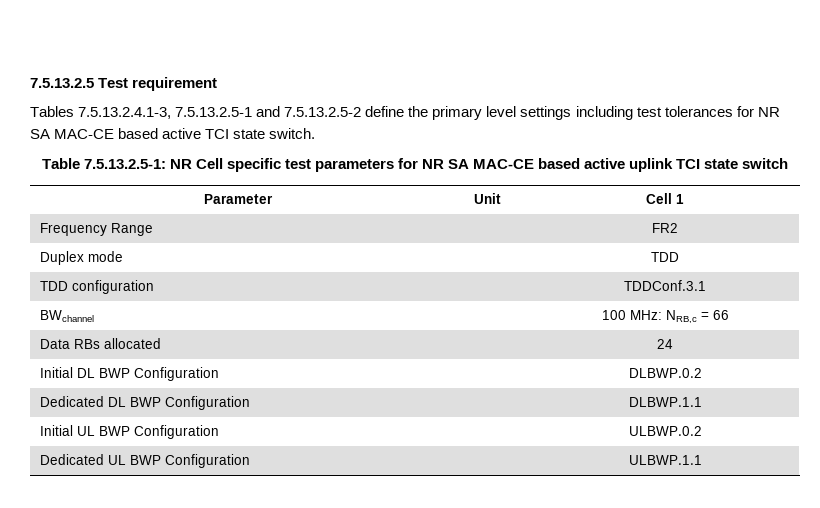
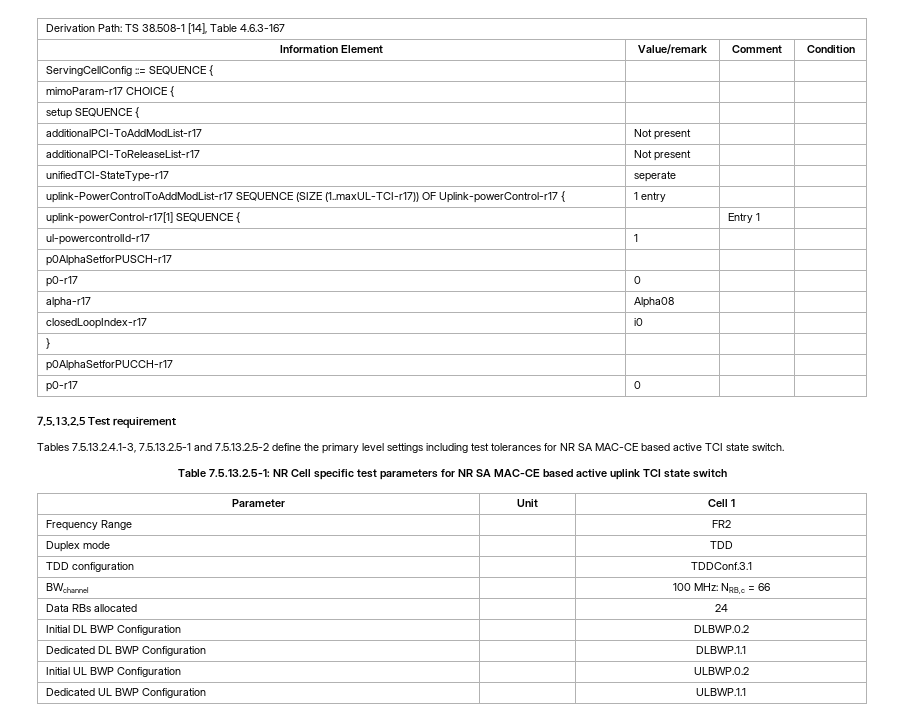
(30, 83) none -> [45,23,285,34] [280,45,383,53] [638,44,707,54] [732,45,782,53] [806,45,855,53] [45,65,213,76] [45,86,174,97] [45,107,139,119] [45,129,202,137] [633,129,691,140] [45,150,200,158] [633,150,691,161] [45,171,169,182] [633,171,676,182] [45,191,565,203] [633,192,666,202] [45,212,240,224] [727,213,760,223] [45,234,150,245] [633,234,638,242] [45,255,172,266] [45,276,78,287] [633,276,641,284] [45,297,91,308] [633,297,674,308] [45,318,147,329] [633,318,643,326] [45,338,50,349] [45,360,173,371] [45,381,78,392] [633,381,641,389] Derivation Path: TS 38.508-1 [14], Table 4.6.3-167 // Information Element | Value/remark | Comment | Condition // ServingCellConfig ::= SEQUENCE { | | | // mimoParam-r17 CHOICE { | | | // setup SEQUENCE { | | | // additionalPCI-ToAddModList-r17 | Not present | | // additionalPCI-ToReleaseList-r17 | Not present | | // unifiedTCI-StateType-r17 | seperate | | // uplink-PowerControlToAddModList-r17 SEQUENCE (SIZE (1..maxUL-TCI-r17)) OF Uplink-powerControl-r17 { | 1 entry | | // uplink-powerControl-r17[1] SEQUENCE { | | Entry 1 | // ul-powercontrolId-r17 | 1 | | // p0AlphaSetforPUSCH-r17 | | | // p0-r17 | 0 | | // alpha-r17 | Alpha08 | | // closedLoopIndex-r17 | i0 | | // } | | | // p0AlphaSetforPUCCH-r17 | | | // p0-r17 | 0 | | //

